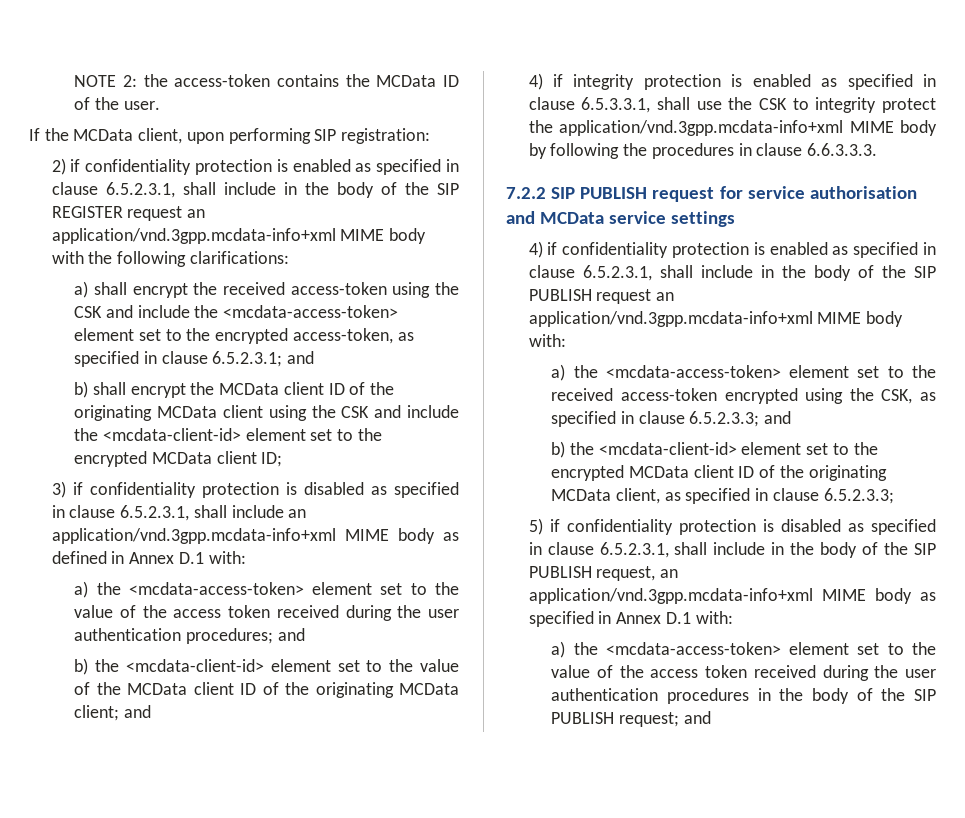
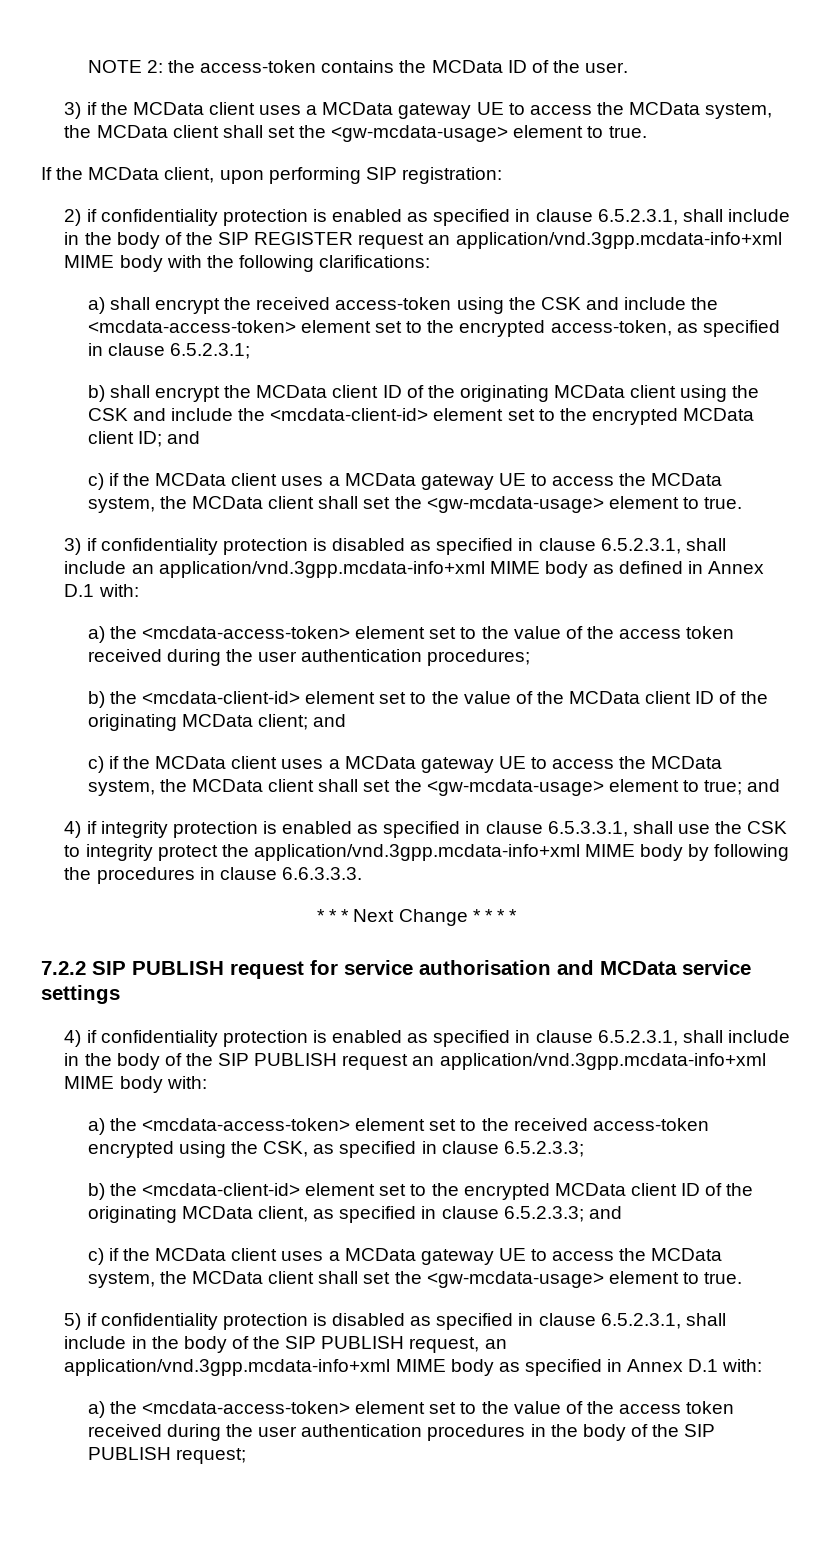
(160, 105) none -> [64,102,773,119] [64,125,647,142] // 3) if the MCData client uses a MCData gateway UE to access the MCData system, the MCData client shall set the <gw-mcdata-usage> element to true.
[287,351,315,364] and -> (251, 351) none
(283, 459) none -> [167,431,201,444] [87,473,723,490] [87,496,743,513] and // c) if the MCData client uses a MCData gateway UE to access the MCData system, the MCData client shall set the <gw-mcdata-usage> element to true.
[277,628,305,641] and -> (531, 657) none
(151, 711) none -> [87,756,723,773] [87,779,781,796] // c) if the MCData client uses a MCData gateway UE to access the MCData system, the MCData client shall set the <gw-mcdata-usage> element to true; and
(877, 149) none -> [316,909,518,926] // * * * Next Change * * * *
[764,411,792,424] and -> (584, 1149) none
(894, 496) none -> [588,1206,622,1219] [87,1248,723,1265] [87,1271,743,1288] and // c) if the MCData client uses a MCData gateway UE to access the MCData system, the MCData client shall set the <gw-mcdata-usage> element to true.
[683,711,711,724] and -> (246, 1456) none

